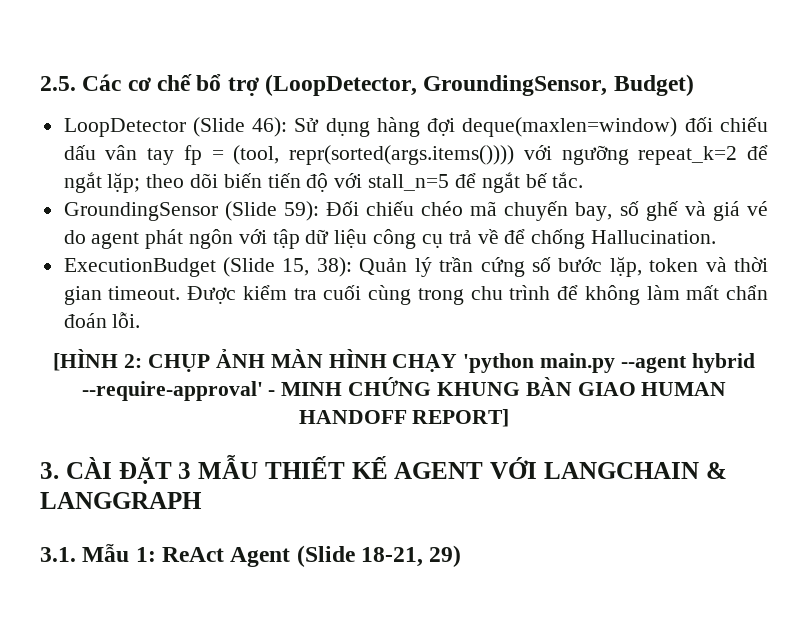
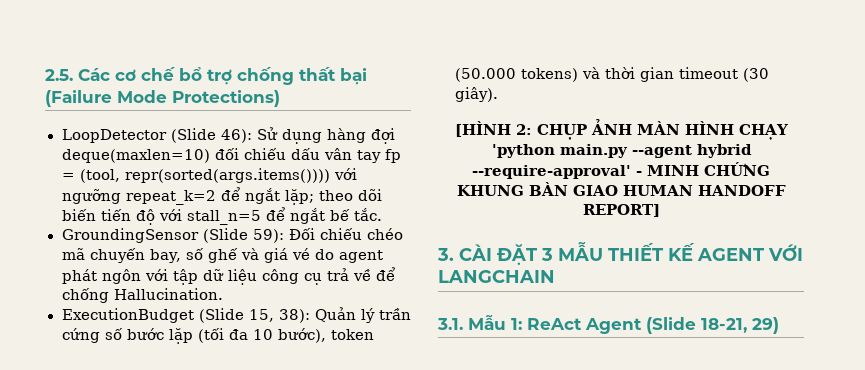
[265,74,694,96] (LoopDetector, GroundingSensor, Budget) -> [237,67,367,85] [45,90,280,107] chống thất bại (Failure Mode Protections)
[462,117,678,137] deque(maxlen=window) -> [61,149,210,163] deque(maxlen=10)
[609,257,769,277] [63,285,769,305] [63,312,141,328] lặp, token và thời gian timeout. Được kiểm tra cuối cùng trong chu trình để không làm mất chẩn đoán lỗi. -> [168,328,374,344] [454,67,769,82] [454,87,498,102] lặp (tối đa 10 bước), token (50.000 tokens) và thời gian timeout (30 giây).
[705,462,727,479] [40,492,202,509] & LANGGRAPH -> (555, 276) none

